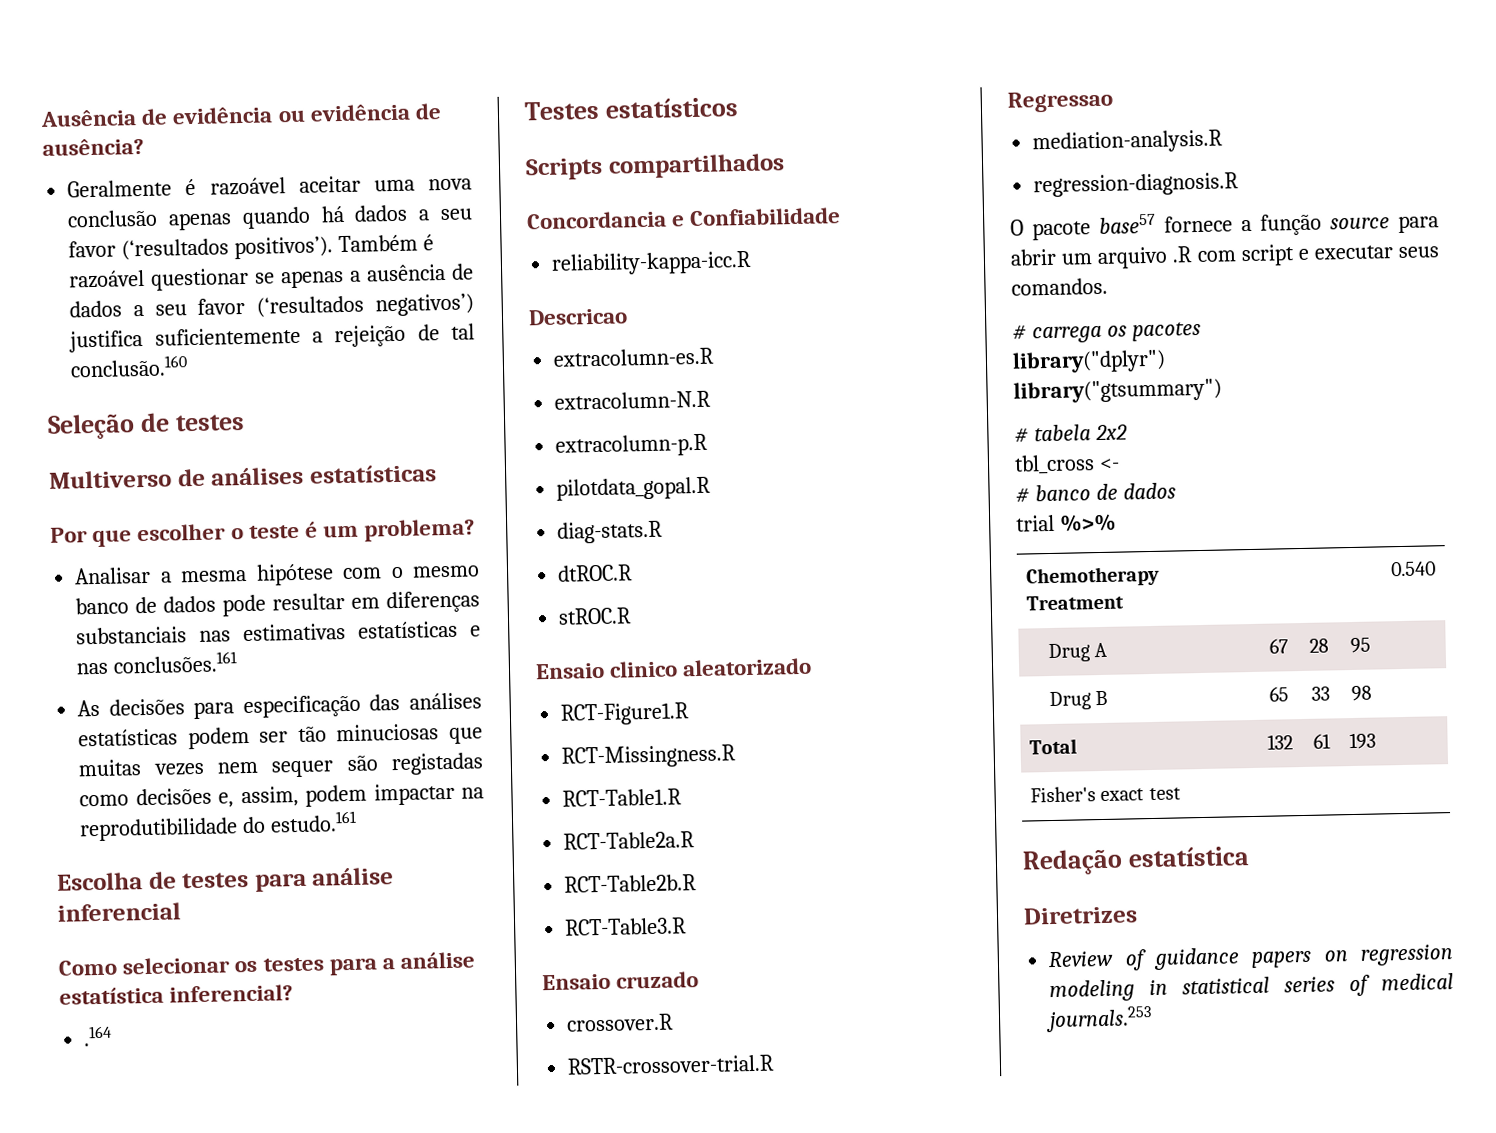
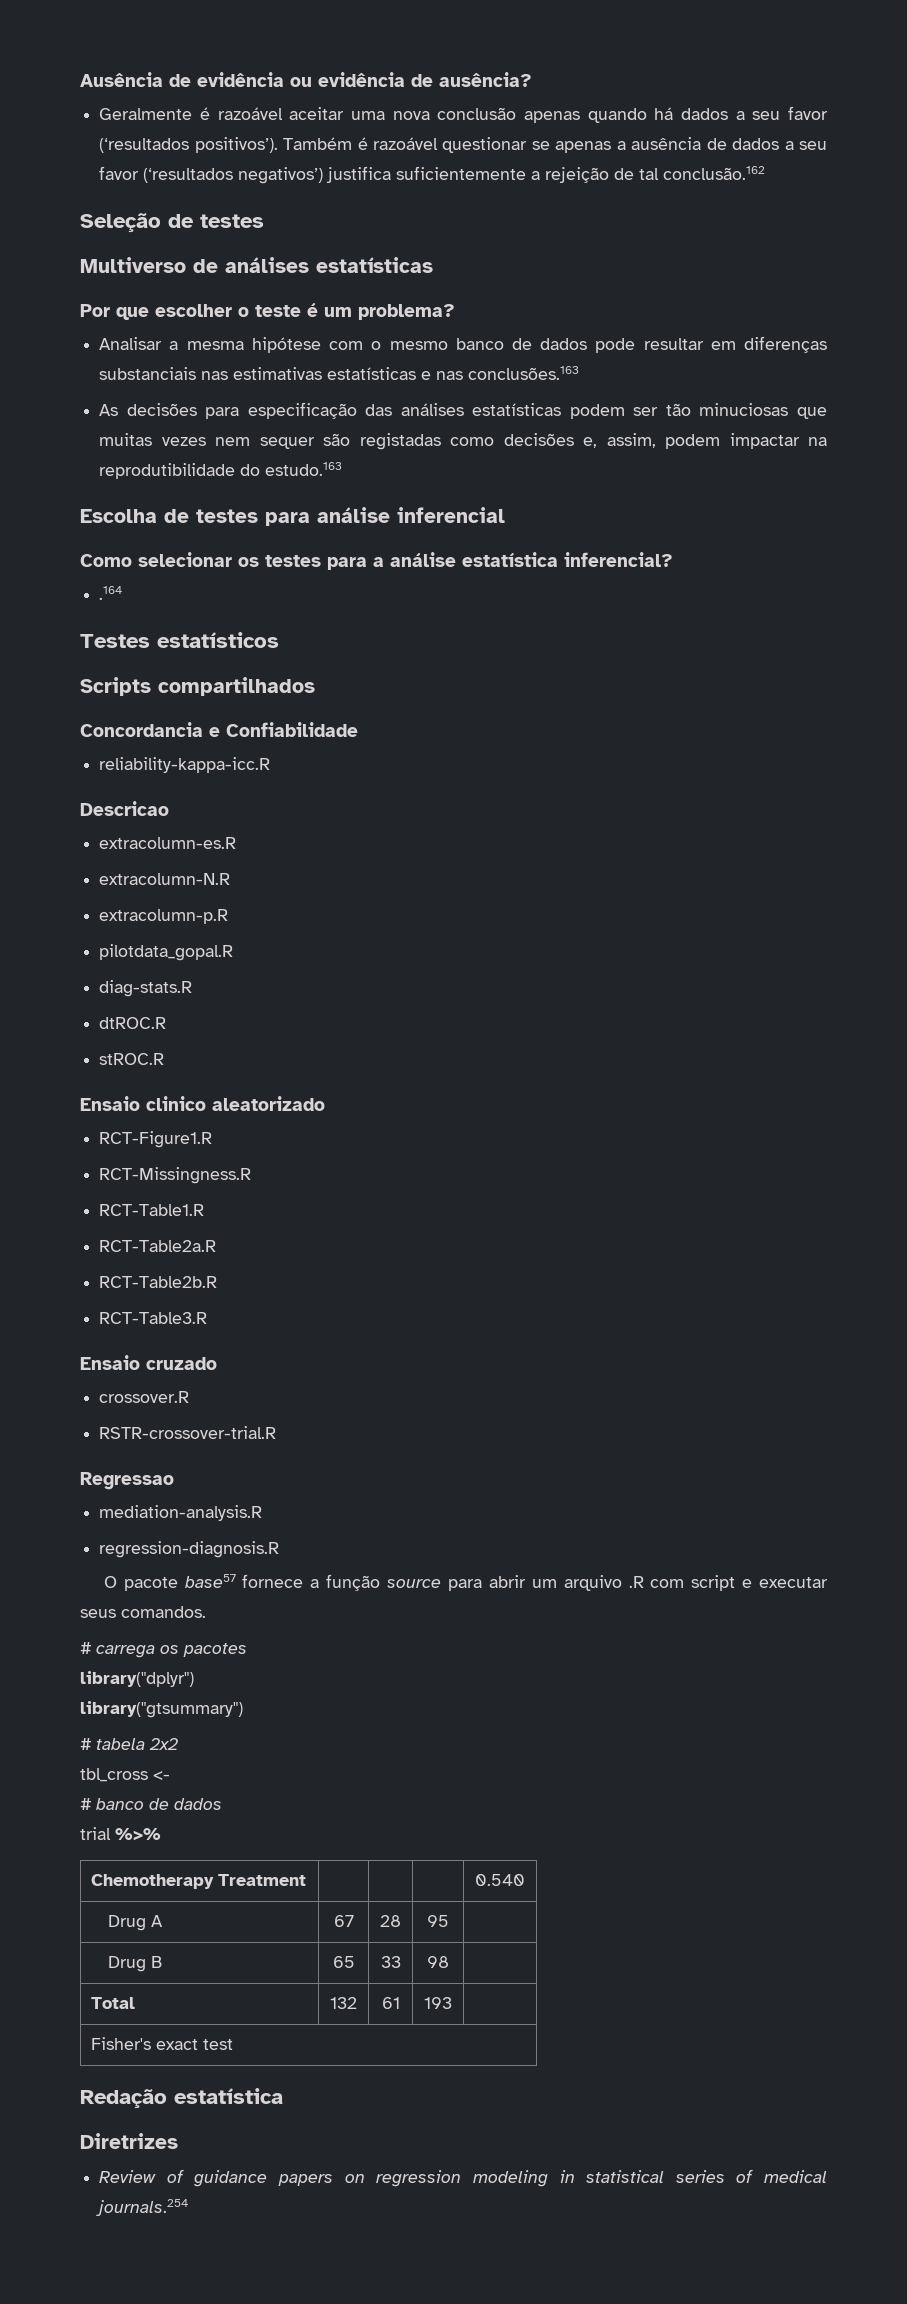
[70,355,189,378] conclusão.160 -> [663,166,766,180] conclusão.162
[113,651,238,674] conclusões.161 -> [468,366,580,380] conclusões.163
[270,810,358,833] estudo.161 -> [265,462,343,476] estudo.163
[1045,1006,1153,1033] journals.253 -> [96,2199,189,2216] journals.254

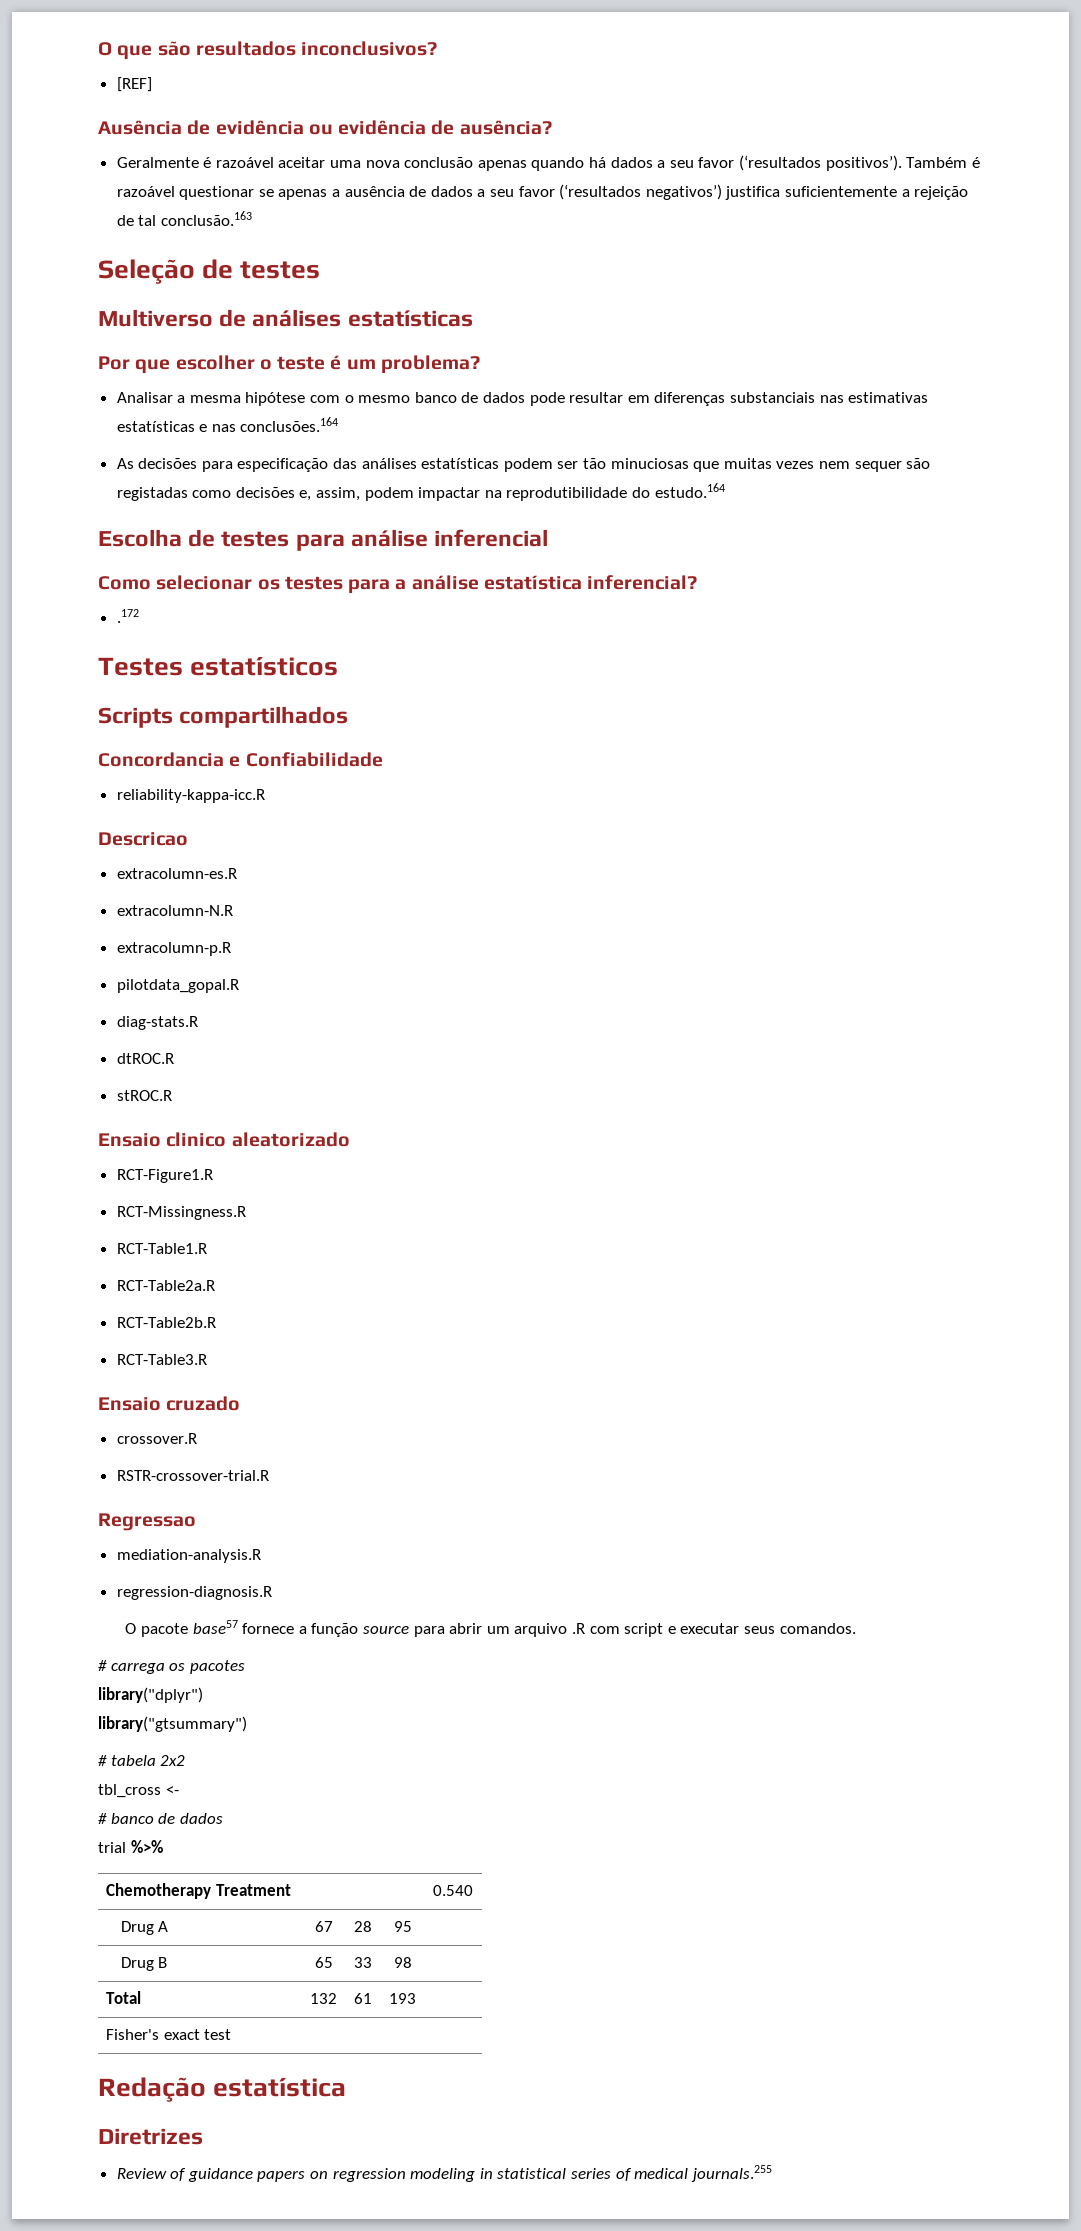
(80, 79) none -> [98,41,438,60] [116,77,152,92] O que são resultados inconclusivos? // [REF] //
[663,166,766,180] conclusão.162 -> [160,211,252,226] conclusão.163
[468,366,580,380] conclusões.163 -> [240,417,339,432] conclusões.164
[265,462,343,476] estudo.163 -> [654,483,725,498] estudo.164
[99,586,123,600] .164 -> [116,609,139,623] .172
[96,2199,189,2216] journals.254 -> [690,2165,772,2182] journals.255

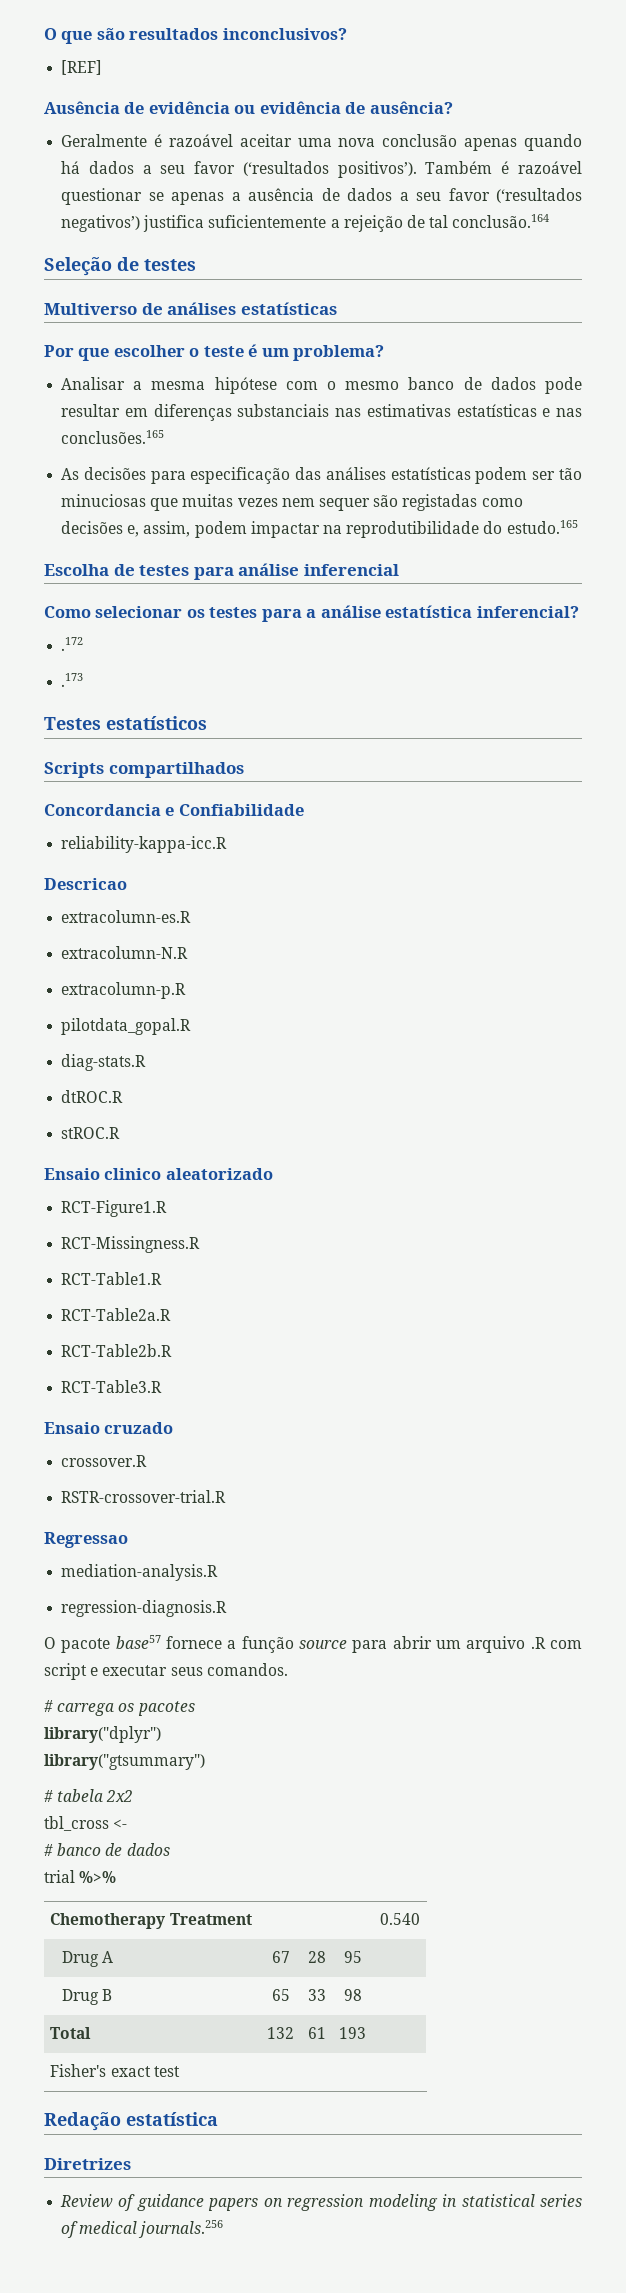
[160,211,252,226] conclusão.163 -> [452,214,550,228] conclusão.164
[240,417,339,432] conclusões.164 -> [61,430,165,444] conclusões.165
[654,483,725,498] estudo.164 -> [506,520,578,534] estudo.165
(139, 616) none -> [61,673,84,687] // .173
[690,2165,772,2182] journals.255 -> [138,2220,224,2238] journals.256

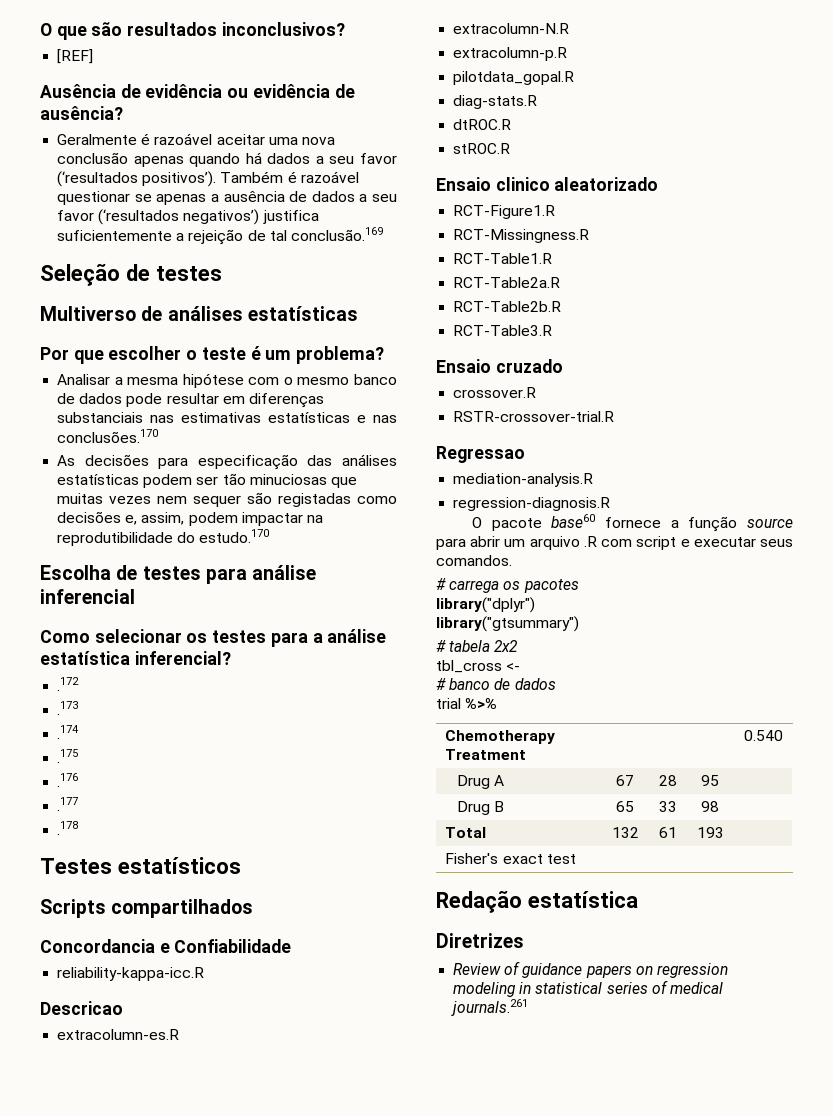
[452,214,550,228] conclusão.164 -> [290,227,383,241] conclusão.169
[61,430,165,444] conclusões.165 -> [57,429,159,443] conclusões.170
[506,520,578,534] estudo.165 -> [199,529,270,543] estudo.170
(84, 680) none -> [57,725,80,739] [57,749,79,763] [57,773,79,787] [57,797,79,811] [57,821,79,835] // .174 // .175 // .176 // .177 // .178
[115,1635,161,1649] base57 -> [551,514,596,528] base60
[138,2220,224,2238] journals.256 -> [451,999,529,1016] journals.261

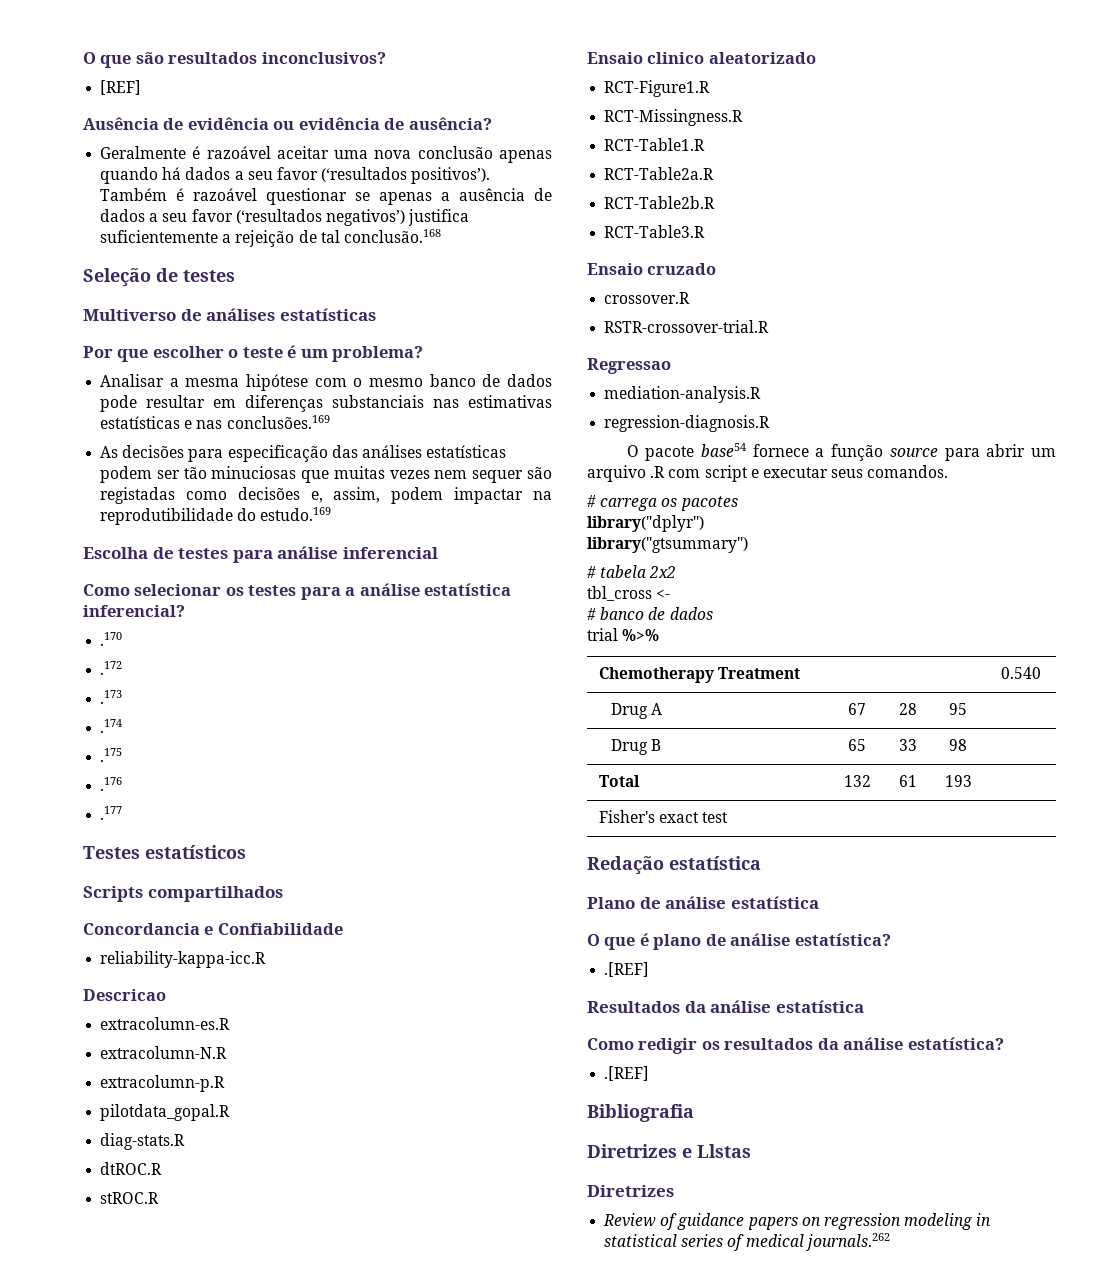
[290,227,383,241] conclusão.169 -> [343,229,441,243] conclusão.168
[57,429,159,443] conclusões.170 -> [226,415,330,429] conclusões.169
[199,529,270,543] estudo.170 -> [260,507,332,521] estudo.169
(231, 658) none -> [100,632,123,646] // .170
[57,821,79,835] // .178 -> (123, 813) none
[551,514,596,528] base60 -> [700,443,746,457] base54
(638, 899) none -> [587,896,819,909] [587,933,891,950] [604,962,650,977] [587,1000,864,1013] [587,1037,1004,1054] [604,1066,650,1081] [587,1104,694,1122] [587,1144,751,1158] // Plano de análise estatística // O que é plano de análise estatística? // .[REF] // Resultados da análise estatística // Como redigir os resultados da análise estatística? // .[REF] // Bibliografia // Diretrizes e Llstas
[451,999,529,1016] journals.261 -> [804,1233,890,1251] journals.262

